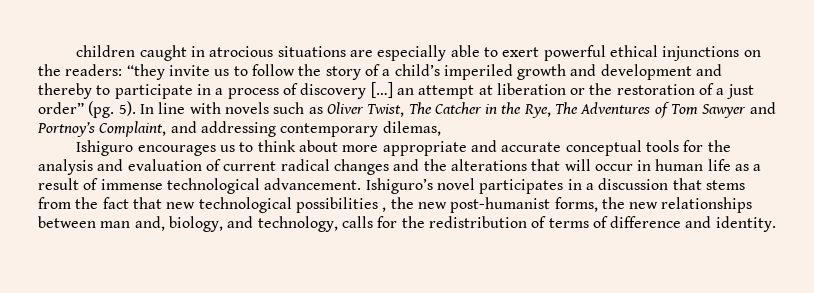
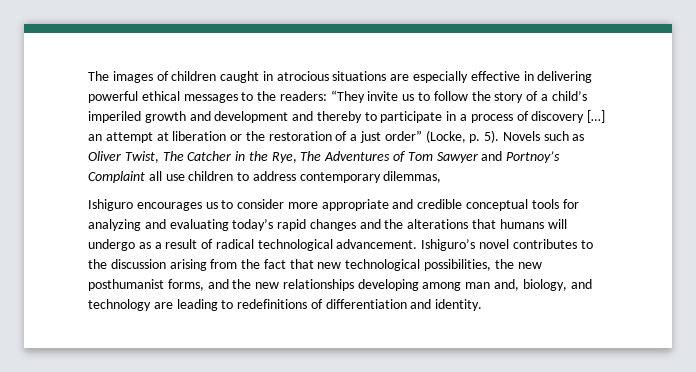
(76, 51) none -> [88,71,169,83] The images of
[450,45,761,61] able to exert powerful ethical injunctions on -> [470,71,593,83] [88,91,254,103] effective in delivering powerful ethical messages to
[126,64,165,80] “they -> [330,90,365,103] “They
[88,101,269,118] (pg. 5). In line with novels -> [425,130,540,143] (Locke, p. 5). Novels
[99,121,441,137] Complaint, and addressing contemporary dilemas, -> [88,171,442,183] Complaint all use children to address contemporary dilemmas,
[257,140,339,152] think about -> [237,199,285,209] consider
[501,142,562,152] accurate -> [417,199,463,209] credible
[707,140,731,152] [38,159,330,175] the analysis and evaluation of current radical -> [88,219,307,231] analyzing and evaluating today’s rapid
[564,159,731,171] will occur in human life -> [499,219,567,229] [88,239,135,251] humans will undergo
[100,179,163,190] immense -> [215,239,254,249] radical
[479,178,745,194] participates in a discussion that stems -> [512,239,593,249] [88,259,207,271] contributes to the discussion arising
[295,197,598,213] possibilities , the new post-humanist forms, -> [424,259,542,271] [88,279,229,291] possibilities, the new posthumanist forms, and
[38,216,96,228] between -> [357,279,462,291] developing among
[257,216,682,232] technology, calls for the redistribution of terms of difference -> [88,299,407,311] technology are leading to redefinitions of differentiation

